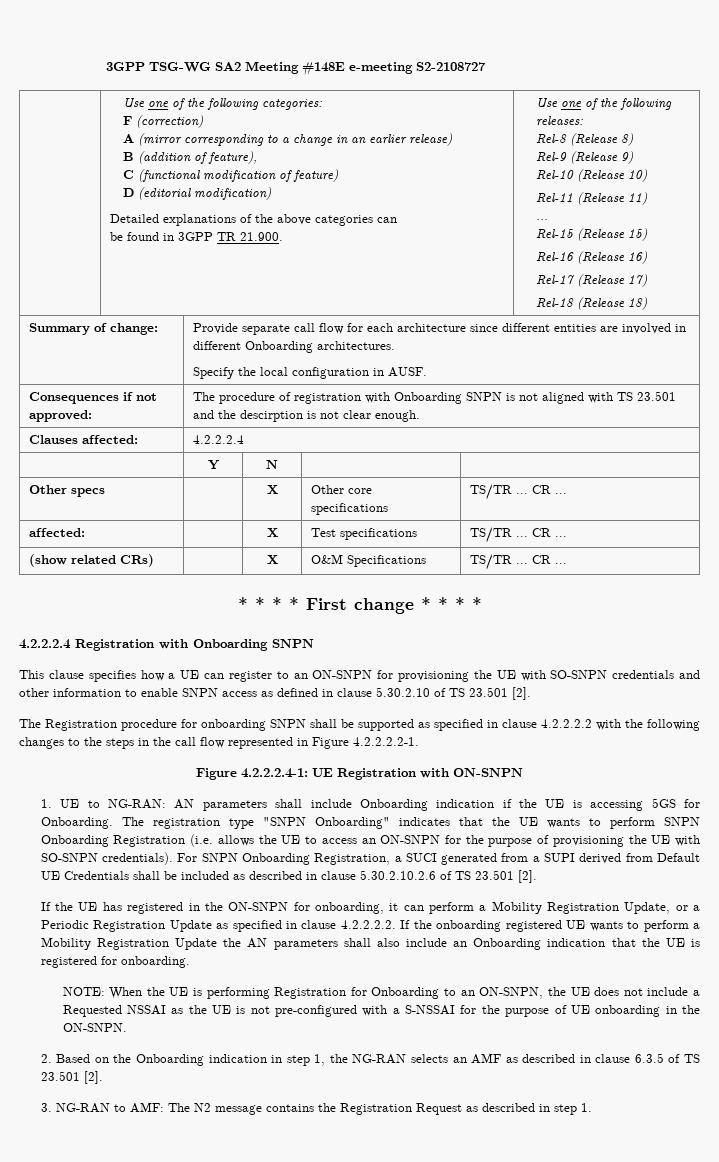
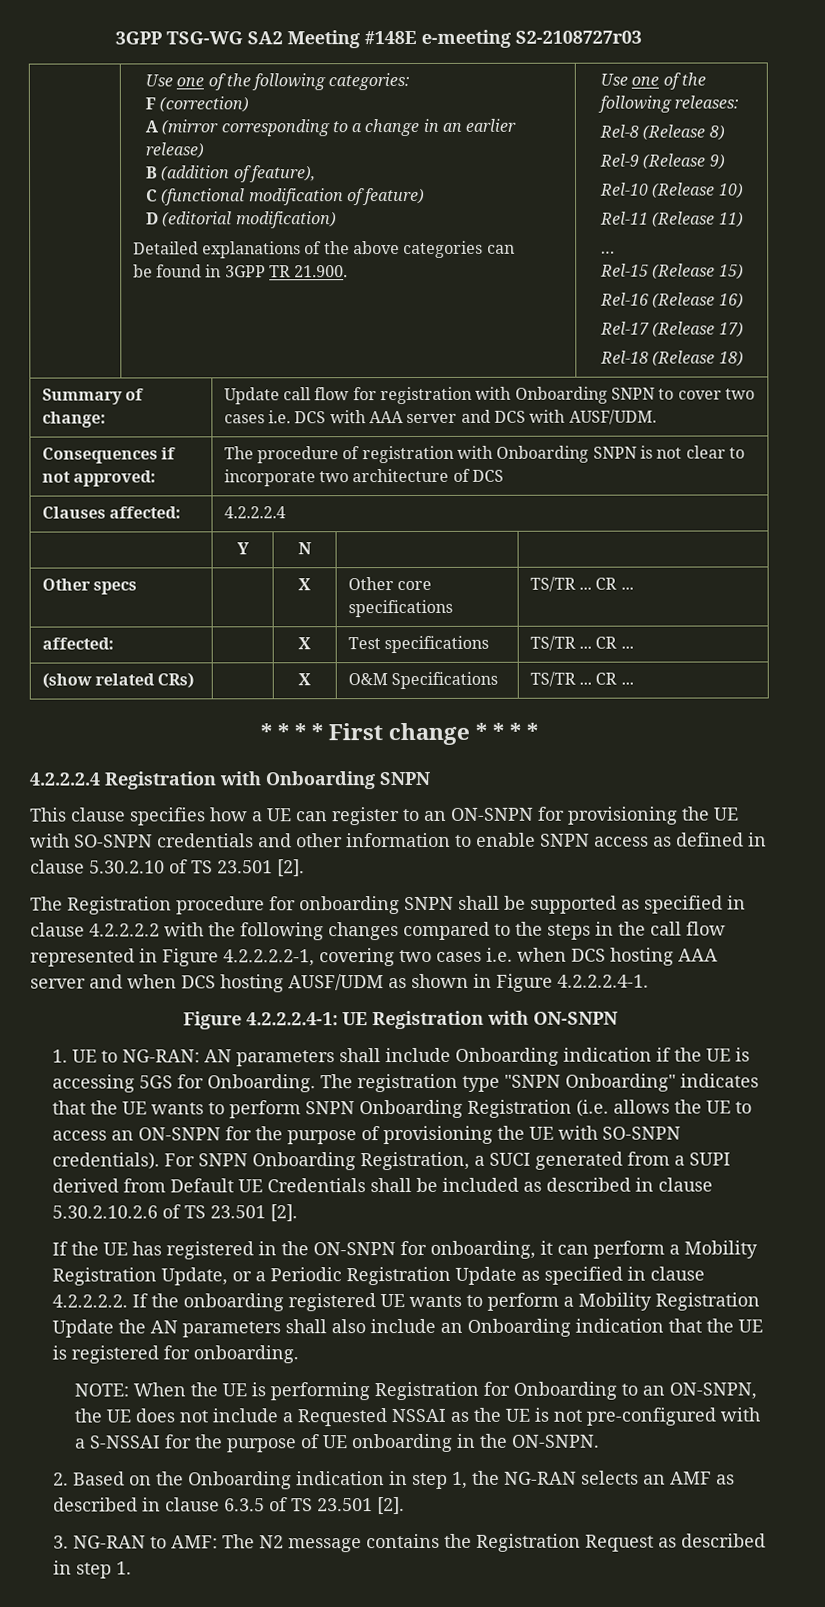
[416,62,487,71] S2-2108727 -> [515,30,643,44] S2-2108727r03
[192,323,290,335] Provide separate -> [223,387,280,405] Update
[366,323,686,334] [192,341,395,353] [192,367,427,379] each architecture since different entities are involved in different Onboarding architectures. // Specify the local configuration in AUSF. -> [380,386,756,405] [223,409,657,425] registration with Onboarding SNPN to cover two cases i.e. DCS with AAA server and DCS with AUSF/UDM.
[541,391,676,404] [192,410,420,422] aligned with TS 23.501 and the descirption is not clear enough. -> [685,445,746,459] [223,468,505,487] clear to incorporate two architecture of DCS
(64, 743) none -> [403,921,490,941] compared
[353,737,419,746] 4.2.2.2.2-1. -> [223,947,718,967] [30,973,649,993] 4.2.2.2.2-1, covering two cases i.e. when DCS hosting AAA server and when DCS hosting AUSF/UDM as shown in Figure 4.2.2.2.4-1.

